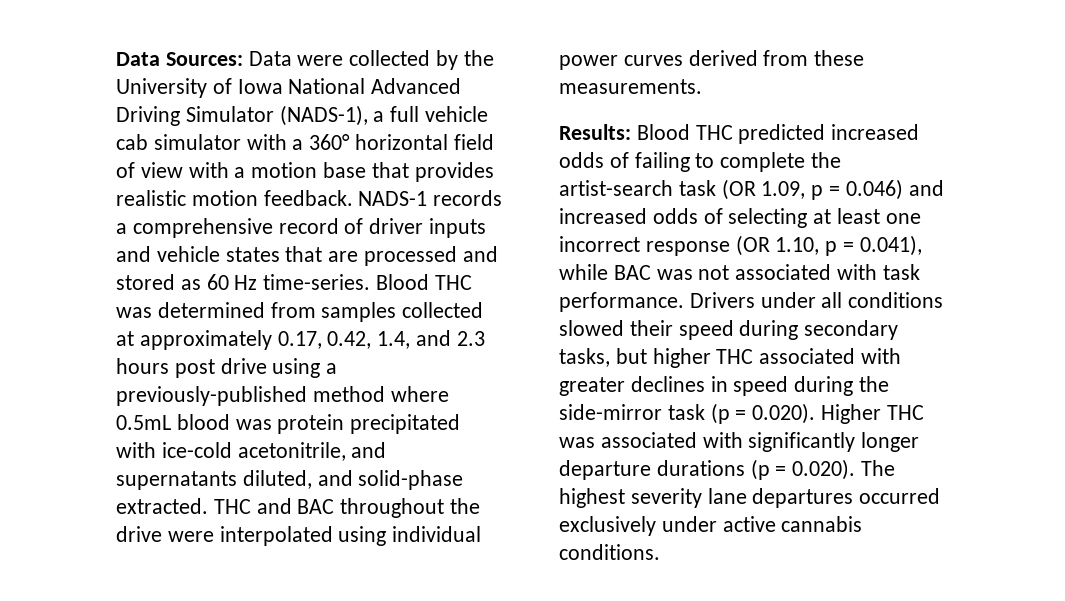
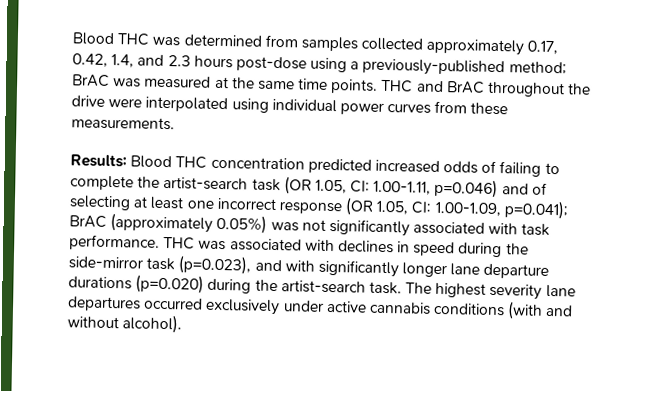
[116,50,494,70] [116,78,462,98] [116,105,489,126] [116,134,494,150] [116,162,494,182] [116,190,503,206] [116,218,487,238] [116,246,498,266] [116,274,371,290] Data Sources: Data were collected by the University of Iowa National Advanced Driving Simulator (NADS-1), a full vehicle cab simulator with a 360° horizontal field of view with a motion base that provides realistic motion feedback. NADS-1 records a comprehensive record of driver inputs and vehicle states that are processed and stored as 60 Hz time-series. -> (72, 39) none
[116,331,134,346] at -> (424, 44) none
[174,358,267,378] post drive -> [235,56,307,72] post-dose
[312,386,449,402] [116,414,461,434] [116,442,387,461] [116,470,464,490] [116,498,208,514] method where 0.5mL blood was protein precipitated with ice-cold acetonitrile, and supernatants diluted, and solid-phase extracted. -> [508,61,567,75] [72,74,379,94] method; BrAC was measured at the same time points.
[297,499,335,514] BAC -> [445,81,485,94] BrAC
[688,50,758,66] derived -> (432, 108) none
(733, 132) none -> [210,156,305,170] concentration
[761,179,944,200] [559,208,698,224] 1.09, p = 0.046) and increased odds -> [314,178,529,199] 1.05, CI: 1.00-1.11, p=0.046) and
[775,235,922,256] [559,264,651,280] 1.10, p = 0.041), while BAC -> [376,200,569,220] [69,213,268,234] 1.05, CI: 1.00-1.09, p=0.041); BrAC (approximately 0.05%)
(730, 272) none -> [328,218,410,237] significantly
[689,292,944,308] [559,320,899,340] [559,348,902,368] [559,377,625,396] Drivers under all conditions slowed their speed during secondary tasks, but higher THC associated with greater -> [163,236,335,252] THC was associated with
[710,403,924,424] [559,432,697,448] (p = 0.020). Higher THC was associated -> [178,255,282,275] (p=0.023), and
(920, 442) none -> [450,263,481,276] lane
[750,459,856,480] (p = 0.020). -> [135,274,402,295] (p=0.020) during the artist-search task.
[559,544,660,560] conditions. -> [433,301,574,320] [67,314,183,334] conditions (with and without alcohol).

